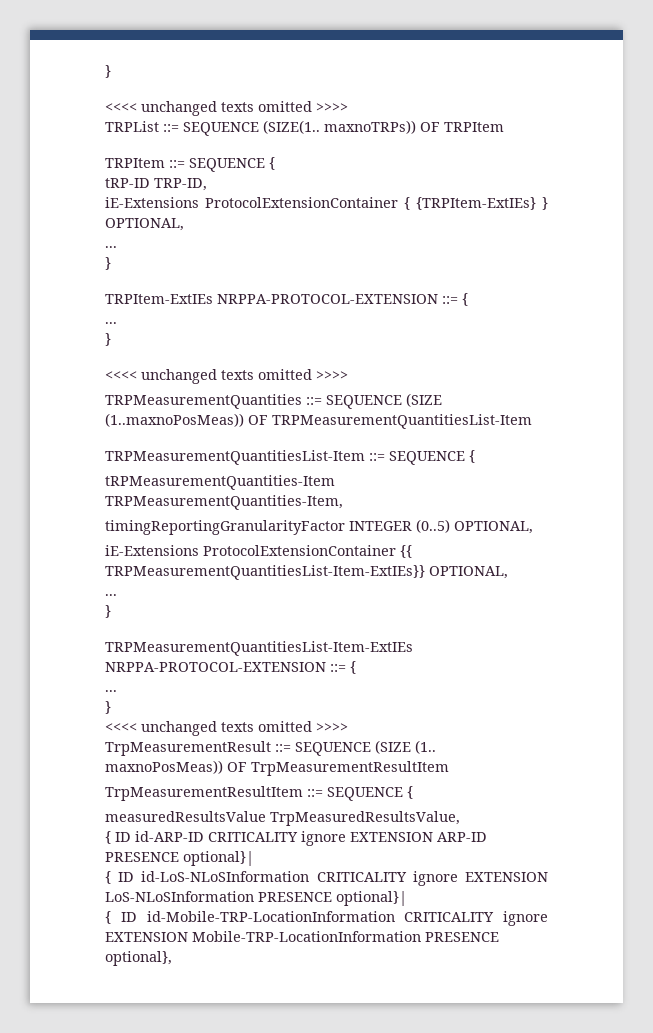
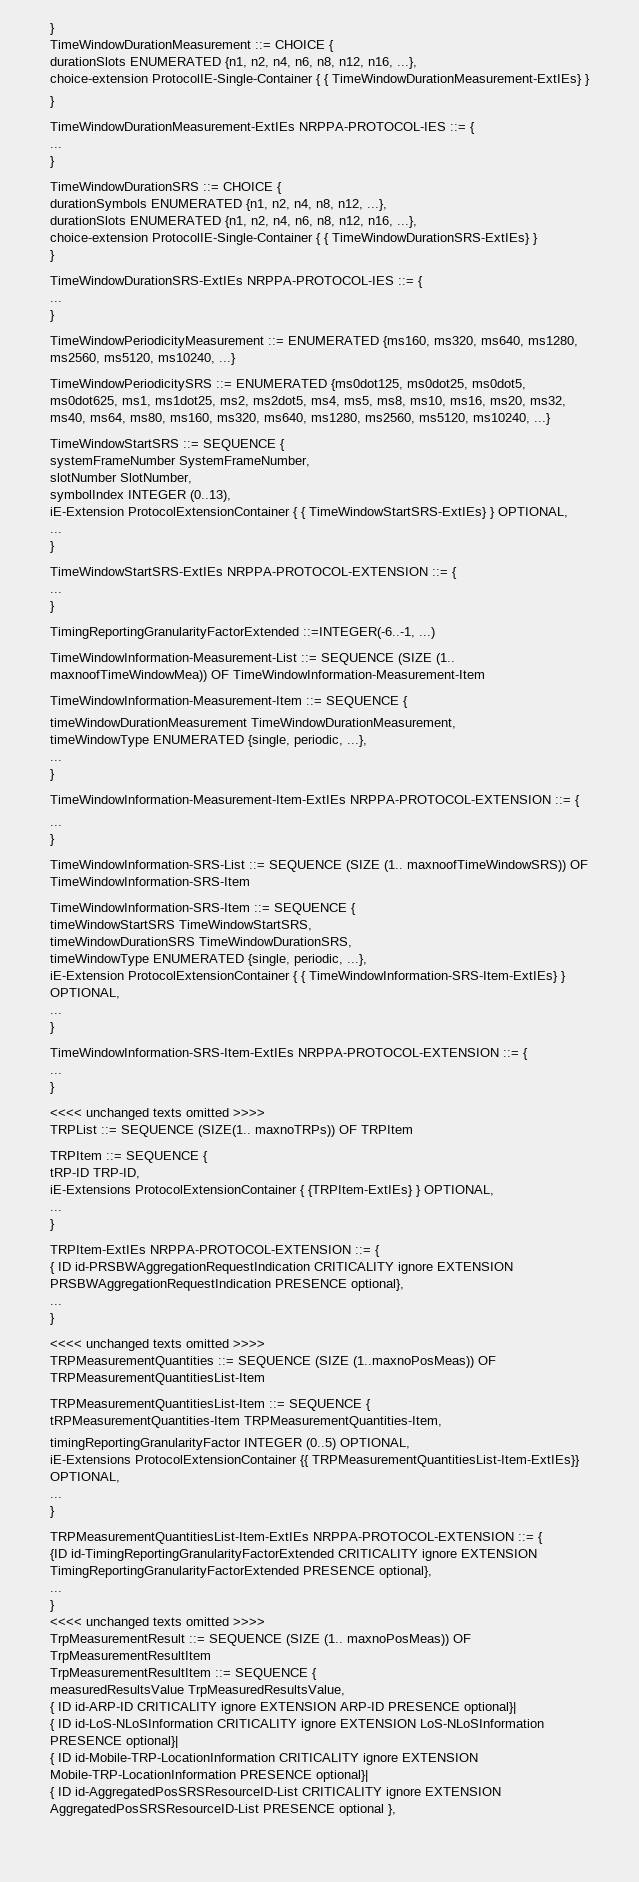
[105,65,111,78] } -> [50,23,55,35] [50,40,334,52] [50,57,417,69] [50,74,590,86] [50,96,55,108] [50,122,475,134] [50,147,62,148] [50,156,55,168] [50,182,282,194] [50,199,387,211] [50,216,417,228] [50,233,538,245] [50,250,55,262] [50,276,423,288] [50,301,62,302] [50,310,55,322] [50,336,578,348] [50,353,236,365] [50,379,526,391] [50,396,566,407] [50,413,551,425] [50,439,285,451] [50,456,310,468] [50,473,192,484] [50,490,231,502] [50,507,568,519] [50,532,62,533] [50,541,55,553] [50,567,457,579] [50,592,62,593] [50,601,55,613] [50,627,435,639] [50,653,455,665] [50,670,485,682] [50,696,408,708] [50,718,456,729] [50,735,367,747] [50,760,62,761] [50,769,55,781] [50,795,580,807] [50,825,62,826] [50,834,55,846] [50,860,588,872] [50,877,250,886] [50,903,356,915] [50,920,312,931] [50,937,352,948] [50,954,367,966] [50,971,566,983] [50,988,120,999] [50,1013,62,1014] [50,1022,55,1034] [50,1048,528,1060] [50,1073,62,1074] [50,1082,55,1094] } // TimeWindowDurationMeasurement ::= CHOICE { // durationSlots ENUMERATED {n1, n2, n4, n6, n8, n12, n16, ...}, // choice-extension ProtocolIE-Single-Container { { TimeWindowDurationMeasurement-ExtIEs} } // } // TimeWindowDurationMeasurement-ExtIEs NRPPA-PROTOCOL-IES ::= { // ... // } // TimeWindowDurationSRS ::= CHOICE { // durationSymbols ENUMERATED {n1, n2, n4, n8, n12, ...}, // durationSlots ENUMERATED {n1, n2, n4, n6, n8, n12, n16, ...}, // choice-extension ProtocolIE-Single-Container { { TimeWindowDurationSRS-ExtIEs} } // } // TimeWindowDurationSRS-ExtIEs NRPPA-PROTOCOL-IES ::= { // ... // } // TimeWindowPeriodicityMeasurement ::= ENUMERATED {ms160, ms320, ms640, ms1280, ms2560, ms5120, ms10240, ...} // TimeWindowPeriodicitySRS ::= ENUMERATED {ms0dot125, ms0dot25, ms0dot5, ms0dot625, ms1, ms1dot25, ms2, ms2dot5, ms4, ms5, ms8, ms10, ms16, ms20, ms32, ms40, ms64, ms80, ms160, ms320, ms640, ms1280, ms2560, ms5120, ms10240, ...} // TimeWindowStartSRS ::= SEQUENCE { // systemFrameNumber SystemFrameNumber, // slotNumber SlotNumber, // symbolIndex INTEGER (0..13), // iE-Extension ProtocolExtensionContainer { { TimeWindowStartSRS-ExtIEs} } OPTIONAL, // ... // } // TimeWindowStartSRS-ExtIEs NRPPA-PROTOCOL-EXTENSION ::= { // ... // } // TimingReportingGranularityFactorExtended ::=INTEGER(-6..-1, ...) // TimeWindowInformation-Measurement-List ::= SEQUENCE (SIZE (1.. maxnoofTimeWindowMea)) OF TimeWindowInformation-Measurement-Item // TimeWindowInformation-Measurement-Item ::= SEQUENCE { // timeWindowDurationMeasurement TimeWindowDurationMeasurement, // timeWindowType ENUMERATED {single, periodic, ...}, // ... // } // TimeWindowInformation-Measurement-Item-ExtIEs NRPPA-PROTOCOL-EXTENSION ::= { // ... // } // TimeWindowInformation-SRS-List ::= SEQUENCE (SIZE (1.. maxnoofTimeWindowSRS)) OF TimeWindowInformation-SRS-Item // TimeWindowInformation-SRS-Item ::= SEQUENCE { // timeWindowStartSRS TimeWindowStartSRS, // timeWindowDurationSRS TimeWindowDurationSRS, // timeWindowType ENUMERATED {single, periodic, ...}, // iE-Extension ProtocolExtensionContainer { { TimeWindowInformation-SRS-Item-ExtIEs} } OPTIONAL, // ... // } // TimeWindowInformation-SRS-Item-ExtIEs NRPPA-PROTOCOL-EXTENSION ::= { // ... // }
(468, 299) none -> [50,1262,513,1274] [50,1279,404,1291] // { ID id-PRSBWAggregationRequestIndication CRITICALITY ignore EXTENSION PRSBWAggregationRequestIndication PRESENCE optional},
(356, 667) none -> [50,1549,537,1561] [50,1566,432,1578] // {ID id-TimingReportingGranularityFactorExtended CRITICALITY ignore EXTENSION TimingReportingGranularityFactorExtended PRESENCE optional},
[105,951,172,966] optional}, -> [316,1770,368,1782] [50,1787,501,1799] [50,1804,396,1816] optional}| // { ID id-AggregatedPosSRSResourceID-List CRITICALITY ignore EXTENSION AggregatedPosSRSResourceID-List PRESENCE optional },

